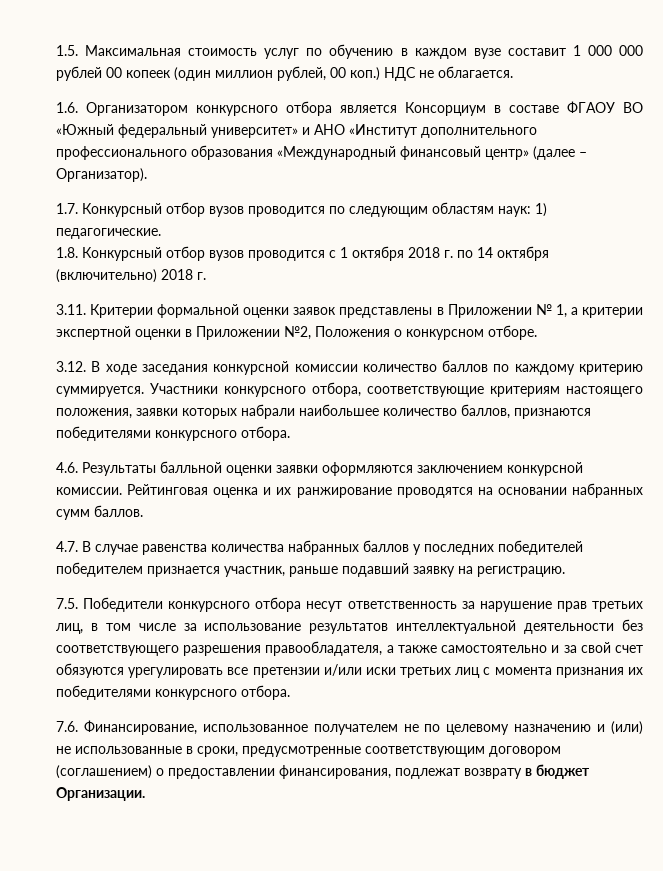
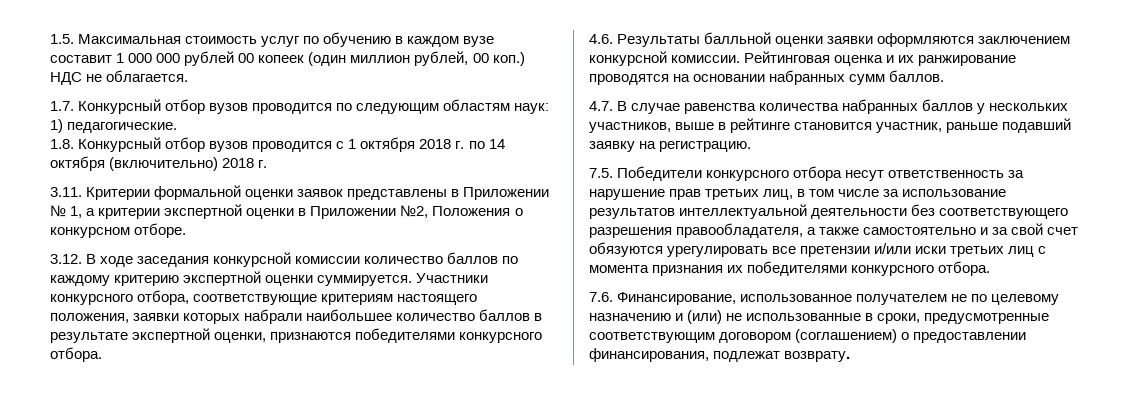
[56,101,643,116] [56,124,537,138] [56,145,587,160] [56,168,147,182] // 1.6. Организатором конкурсного отбора является Консорциум в составе ФГАОУ ВО «Южный федеральный университет» и АНО «Институт дополнительного профессионального образования «Международный финансовый центр» (далее – Организатор). -> (189, 76) none
(643, 369) none -> [183,271,314,286] экспертной оценки
[461,404,510,419] баллов, -> [479,309,543,321] [50,328,267,343] баллов в результате экспертной оценки,
[424,540,583,555] [56,562,220,577] последних победителей победителем признается -> [989,103,1069,111] [589,118,873,133] нескольких участников, выше в рейтинге становится
[464,764,590,779] [56,787,145,801] возврату в бюджет Организации. -> [784,351,851,362] возврату.

